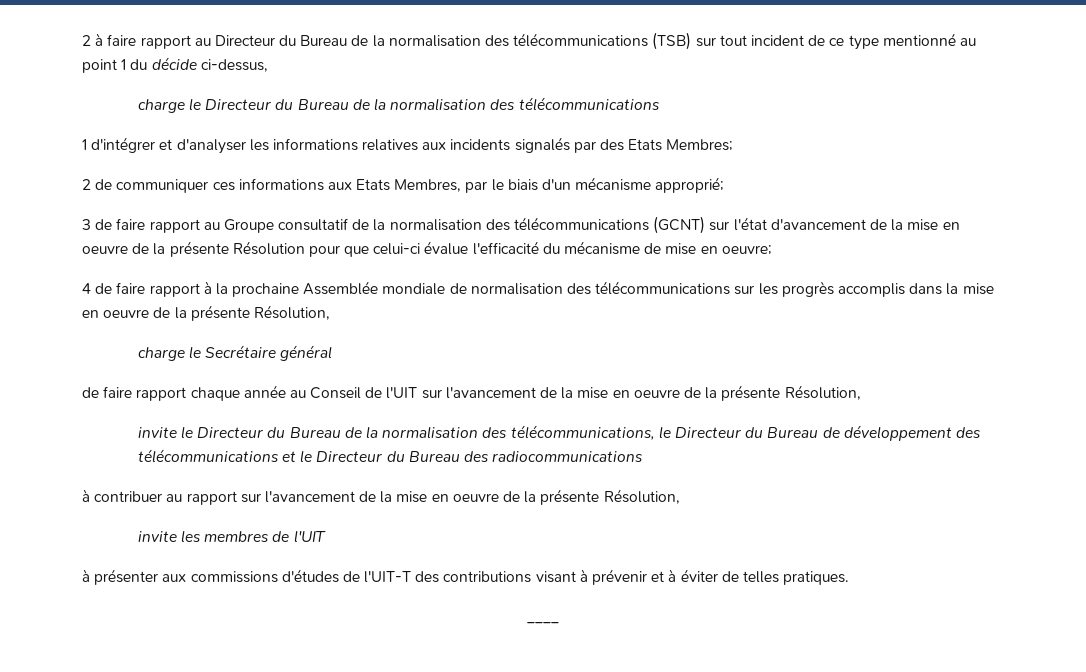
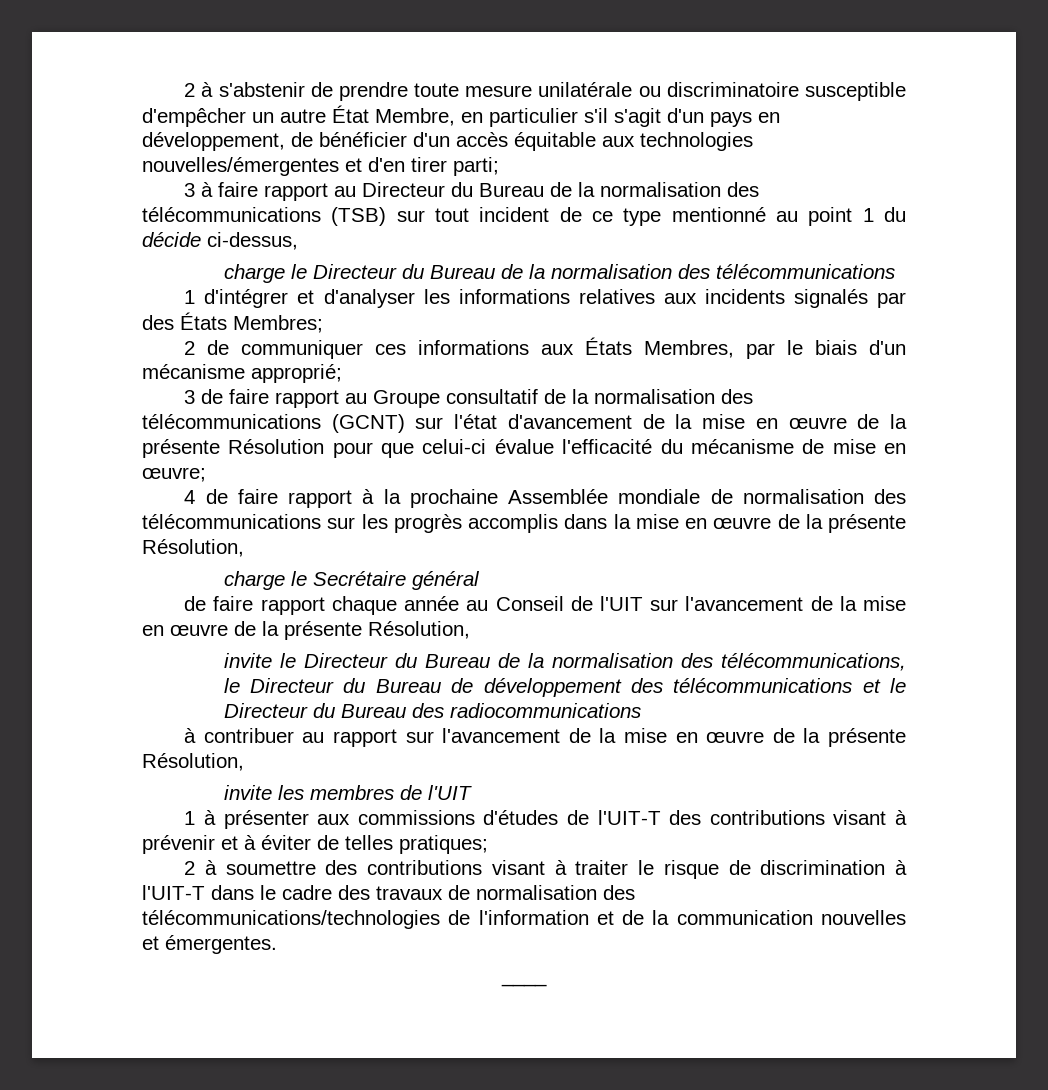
[82,33,104,46] 2 à -> [184,82,907,101] [142,105,780,127] [142,132,753,151] [142,157,499,176] [184,182,214,197] 2 à s'abstenir de prendre toute mesure unilatérale ou discriminatoire susceptible d'empêcher un autre État Membre, en particulier s'il s'agit d'un pays en développement, de bénéficier d'un accès équitable aux technologies nouvelles/émergentes et d'en tirer parti; // 3 à
[628,139,663,151] Etats -> [180,312,227,330] États
[356,179,391,191] Etats -> [585,337,633,355] États
[82,245,128,254] oeuvre -> [788,417,847,429] œuvre
[721,245,772,255] oeuvre; -> [142,467,206,482] œuvre;
[103,309,150,318] oeuvre -> [713,517,772,529] œuvre
[633,389,680,398] oeuvre -> [170,624,228,636] œuvre
[452,493,499,502] oeuvre -> [706,731,765,743] œuvre
(326, 536) none -> [184,811,196,825] 1
[783,571,850,585] pratiques. -> [399,835,488,854] [184,860,907,879] [142,885,635,900] [142,910,906,929] [142,935,277,954] pratiques; // 2 à soumettre des contributions visant à traiter le risque de discrimination à l'UIT-T dans le cadre des travaux de normalisation des télécommunications/technologies de l'information et de la communication nouvelles et émergentes.

